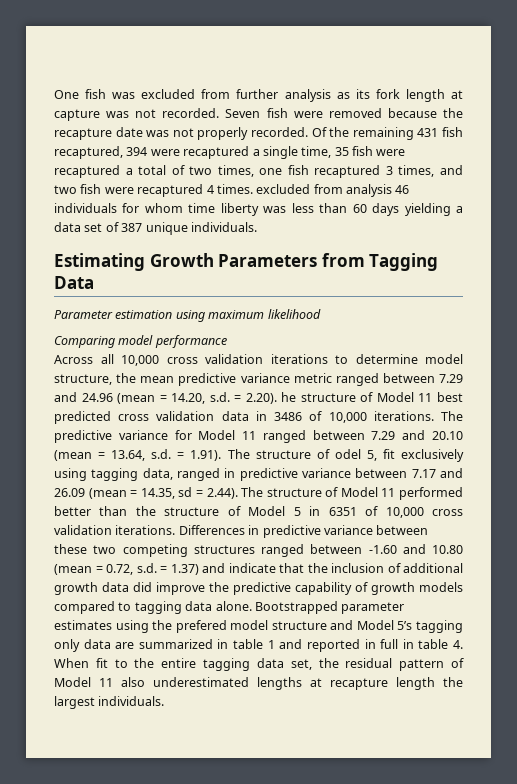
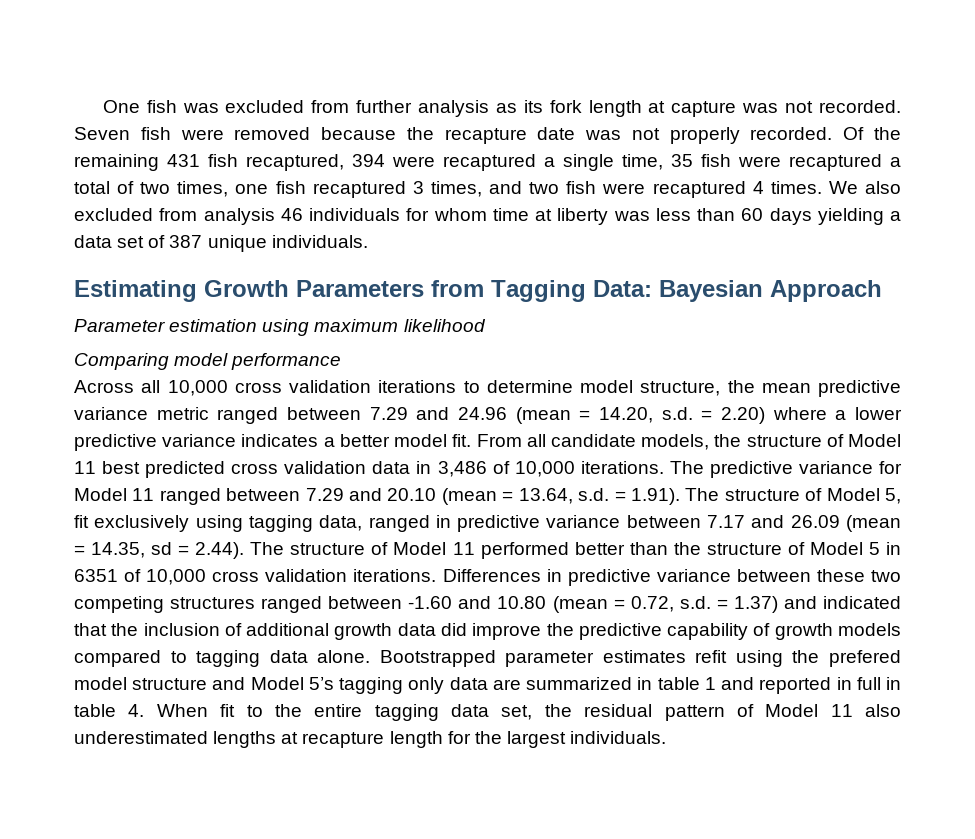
(253, 189) none -> [828,181,902,194] We also
(216, 208) none -> [535,209,552,221] at
[54,276,94,289] Data -> [593,280,882,302] Data: Bayesian Approach
[245,392,297,404] 2.20). he -> [721,407,902,424] [74,434,742,451] 2.20) where a lower predictive variance indicates a better model fit. From all candidate models, the
[274,412,303,421] 3486 -> [437,461,487,477] 3,486
[334,449,361,459] odel -> [826,488,880,501] Model
[228,563,276,573] indicate -> [822,596,901,609] indicated
(112, 625) none -> [695,650,728,663] refit
(435, 683) none -> [447,731,471,744] for

